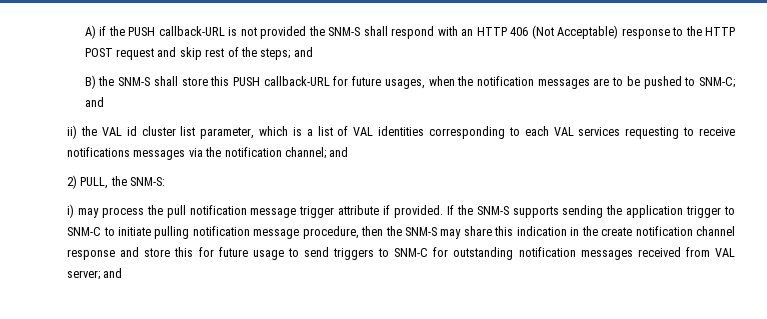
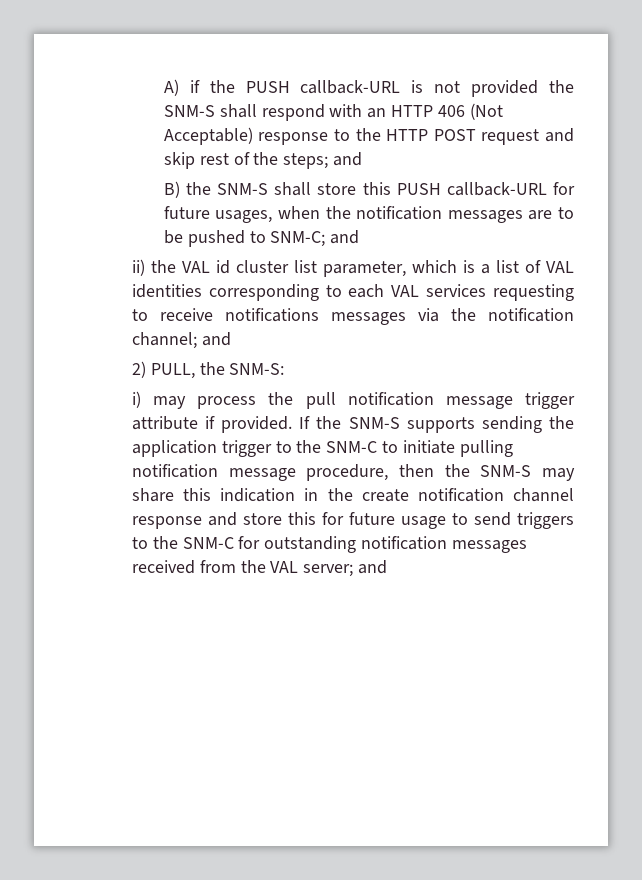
(736, 210) none -> [296,440,322,453] the
(390, 252) none -> [152,536,178,549] the
(710, 252) none -> [240,560,266,573] the

